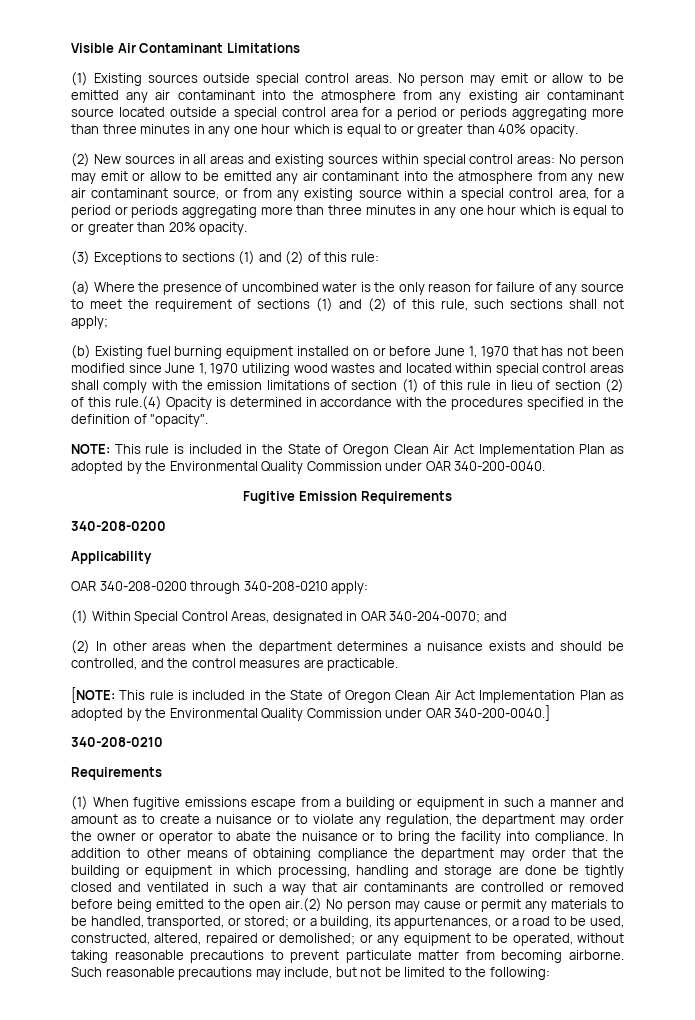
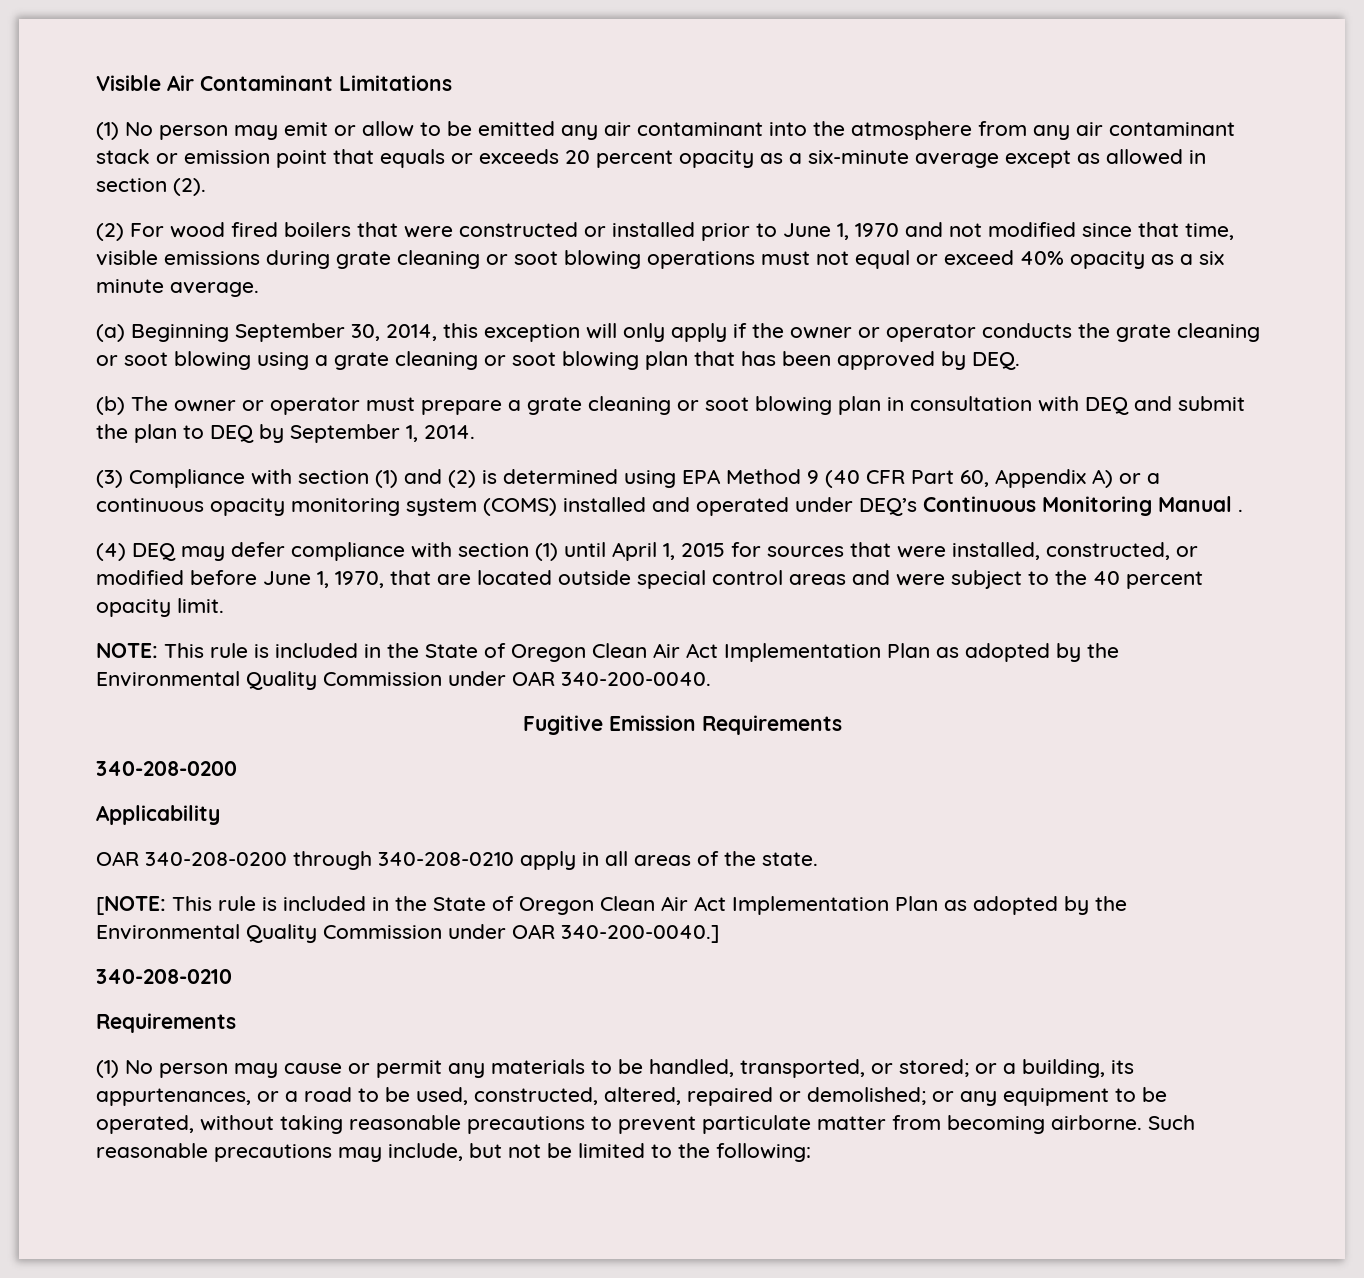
[93,73,392,86] Existing sources outside special control areas. -> (119, 131) none
[468,90,624,103] [71,107,624,120] [71,124,578,137] [71,153,624,167] [71,171,625,184] [71,188,624,201] [71,205,625,218] [71,222,248,235] [71,251,379,265] [71,281,625,295] [71,298,624,312] [71,316,108,329] [71,345,624,359] [71,363,625,376] [71,379,624,393] [71,396,624,410] [71,414,209,427] existing air contaminant source located outside a special control area for a period or periods aggregating more than three minutes in any one hour which is equal to or greater than 40% opacity. // (2) New sources in all areas and existing sources within special control areas: No person may emit or allow to be emitted any air contaminant into the atmosphere from any new air contaminant source, or from any existing source within a special control area, for a period or periods aggregating more than three minutes in any one hour which is equal to or greater than 20% opacity. // (3) Exceptions to sections (1) and (2) of this rule: // (a) Where the presence of uncombined water is the only reason for failure of any source to meet the requirement of sections (1) and (2) of this rule, such sections shall not apply; // (b) Existing fuel burning equipment installed on or before June 1, 1970 that has not been modified since June 1, 1970 utilizing wood wastes and located within special control areas shall comply with the emission limitations of section (1) of this rule in lieu of section (2) of this rule.(4) Opacity is determined in accordance with the procedures specified in the definition of "opacity". -> [1076,122,1235,136] [96,149,1206,168] [96,178,206,196] [96,222,1234,241] [96,250,1224,269] [96,279,259,297] [96,323,1260,342] [96,351,1020,370] [96,396,1245,415] [96,424,475,443] [96,469,1160,488] [96,496,1243,516] [96,542,1198,561] [96,570,1203,589] [96,598,224,617] air contaminant stack or emission point that equals or exceeds 20 percent opacity as a six-minute average except as allowed in section (2). // (2) For wood fired boilers that were constructed or installed prior to June 1, 1970 and not modified since that time, visible emissions during grate cleaning or soot blowing operations must not equal or exceed 40% opacity as a six minute average. // (a) Beginning September 30, 2014, this exception will only apply if the owner or operator conducts the grate cleaning or soot blowing using a grate cleaning or soot blowing plan that has been approved by DEQ. // (b) The owner or operator must prepare a grate cleaning or soot blowing plan in consultation with DEQ and submit the plan to DEQ by September 1, 2014. // (3) Compliance with section (1) and (2) is determined using EPA Method 9 (40 CFR Part 60, Appendix A) or a continuous opacity monitoring system (COMS) installed and operated under DEQ’s Continuous Monitoring Manual . // (4) DEQ may defer compliance with section (1) until April 1, 2015 for sources that were installed, constructed, or modified before June 1, 1970, that are located outside special control areas and were subject to the 40 percent opacity limit.
[331,581,369,594] [71,610,507,624] [71,640,624,654] [71,658,399,671] apply: // (1) Within Special Control Areas, designated in OAR 340-204-0070; and // (2) In other areas when the department determines a nuisance exists and should be controlled, and the control measures are practicable. -> [520,851,818,870] apply in all areas of the state.
[92,797,624,810] [71,814,624,827] [71,831,624,844] [71,848,624,861] [71,865,624,878] [71,882,624,895] [71,898,323,912] When fugitive emissions escape from a building or equipment in such a manner and amount as to create a nuisance or to violate any regulation, the department may order the owner or operator to abate the nuisance or to bring the facility into compliance. In addition to other means of obtaining compliance the department may order that the building or equipment in which processing, handling and storage are done be tightly closed and ventilated in such a way that air contaminants are controlled or removed before being emitted to the open air.(2) -> (119, 1069) none

